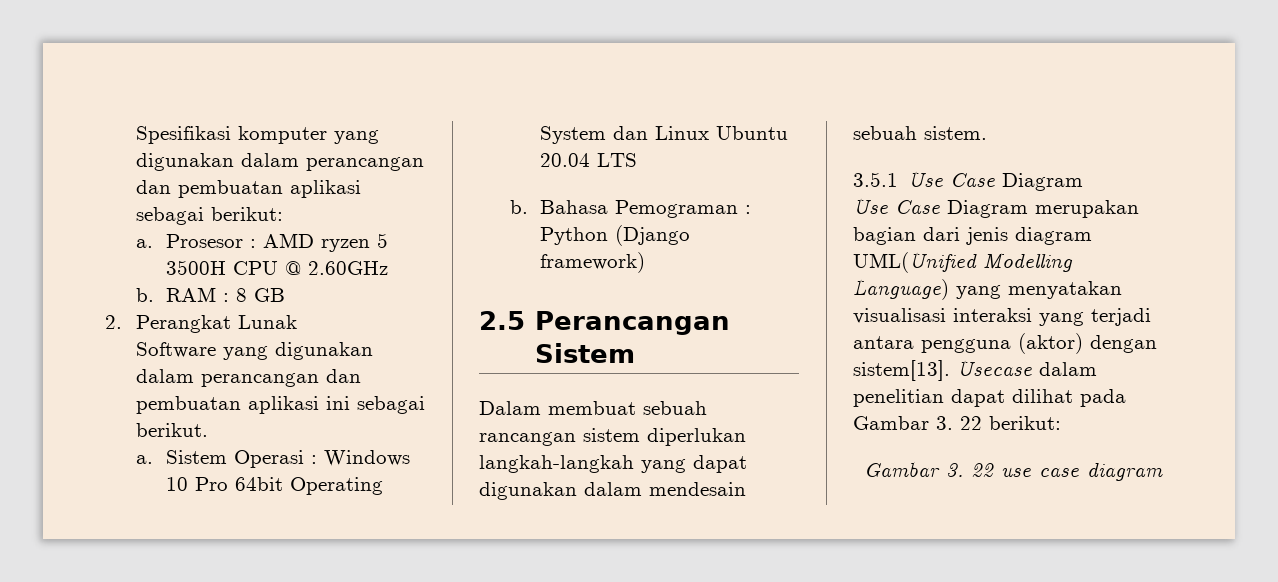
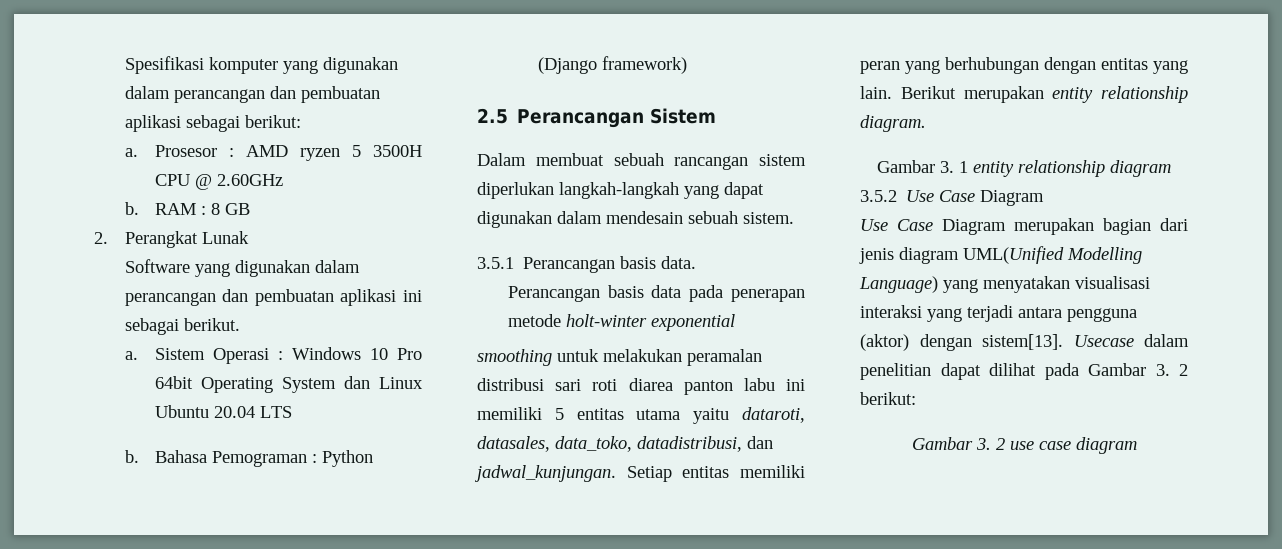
(898, 179) none -> [523,256,697,273] [507,285,805,302] [507,314,735,331] [477,349,762,366] [477,378,805,395] [477,407,805,424] [477,436,773,452] [475,465,805,482] [860,57,1188,74] [860,86,1188,103] [860,115,926,132] [877,160,1171,177] [860,190,897,202] Perancangan basis data. // Perancangan basis data pada penerapan metode holt-winter exponential // smoothing untuk melakukan peramalan distribusi sari roti diarea panton labu ini memiliki 5 entitas utama yaitu dataroti, datasales, data_toko, datadistribusi, dan jadwal_kunjungan. Setiap entitas memiliki peran yang berhubungan dengan entitas yang lain. Berikut merupakan entity relationship diagram. // Gambar 3. 1 entity relationship diagram // 3.5.2
[960,416,982,430] 22 -> [1179,364,1188,376] 2
[971,463,994,477] 22 -> [995,438,1005,450] 2

